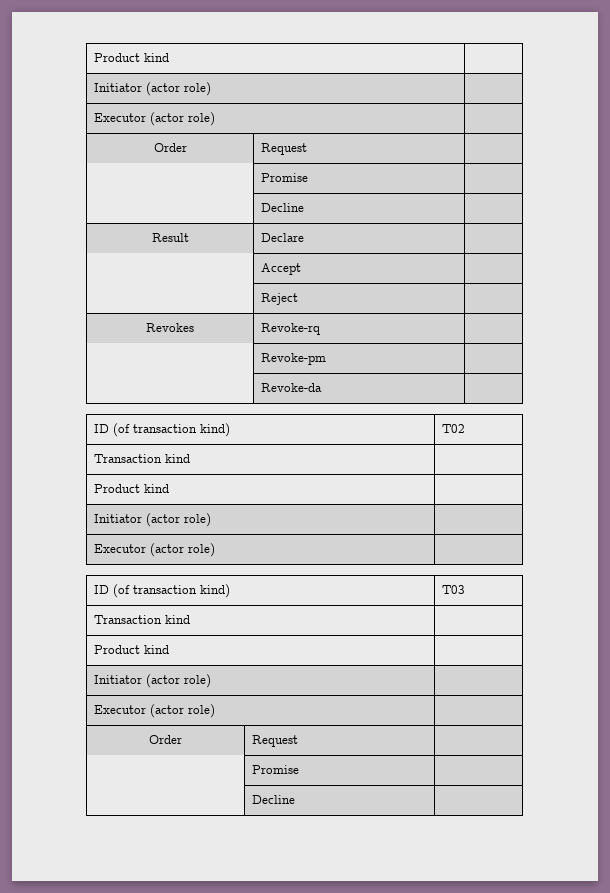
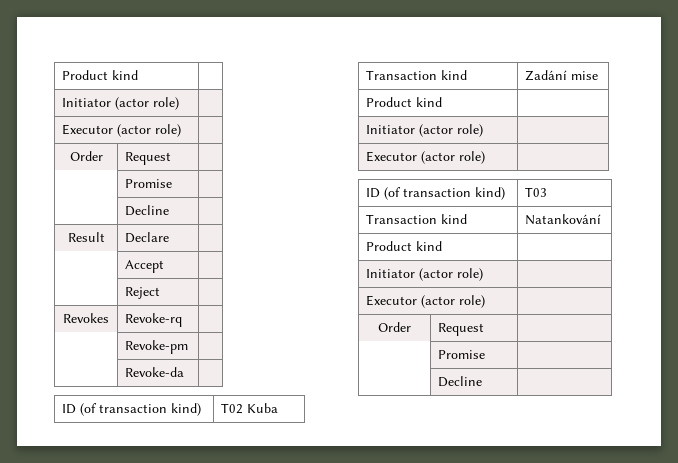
[93,454,190,463] // Transaction kind | -> [247,403,279,413] [366,70,468,80] [525,70,599,81] Kuba // Transaction kind | Zadání mise
(190, 619) none -> [525,214,602,225] Natankování

